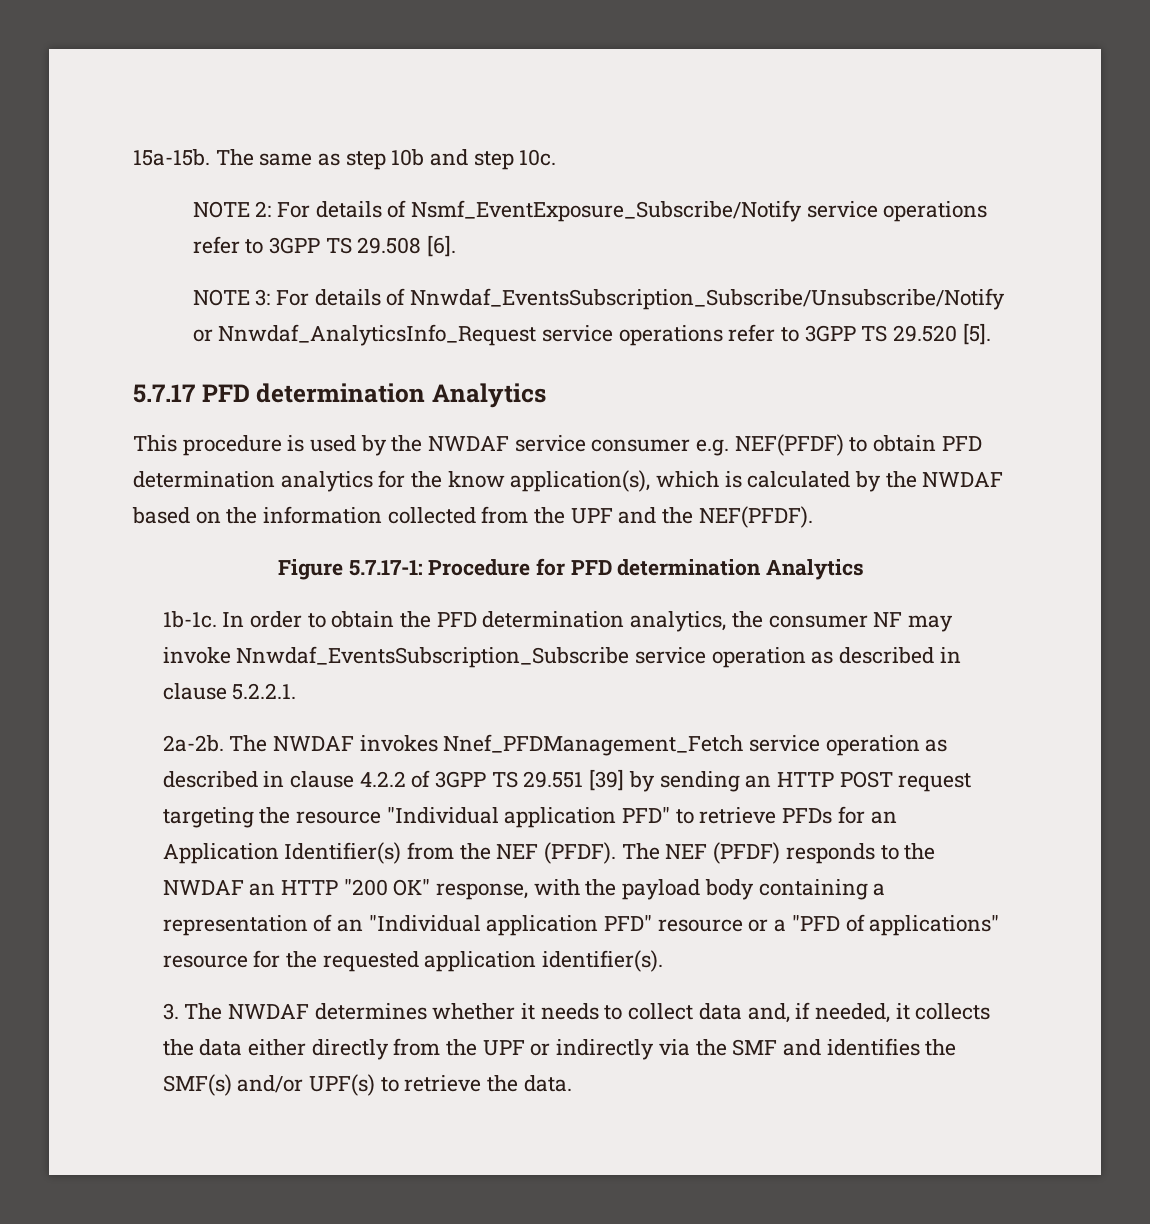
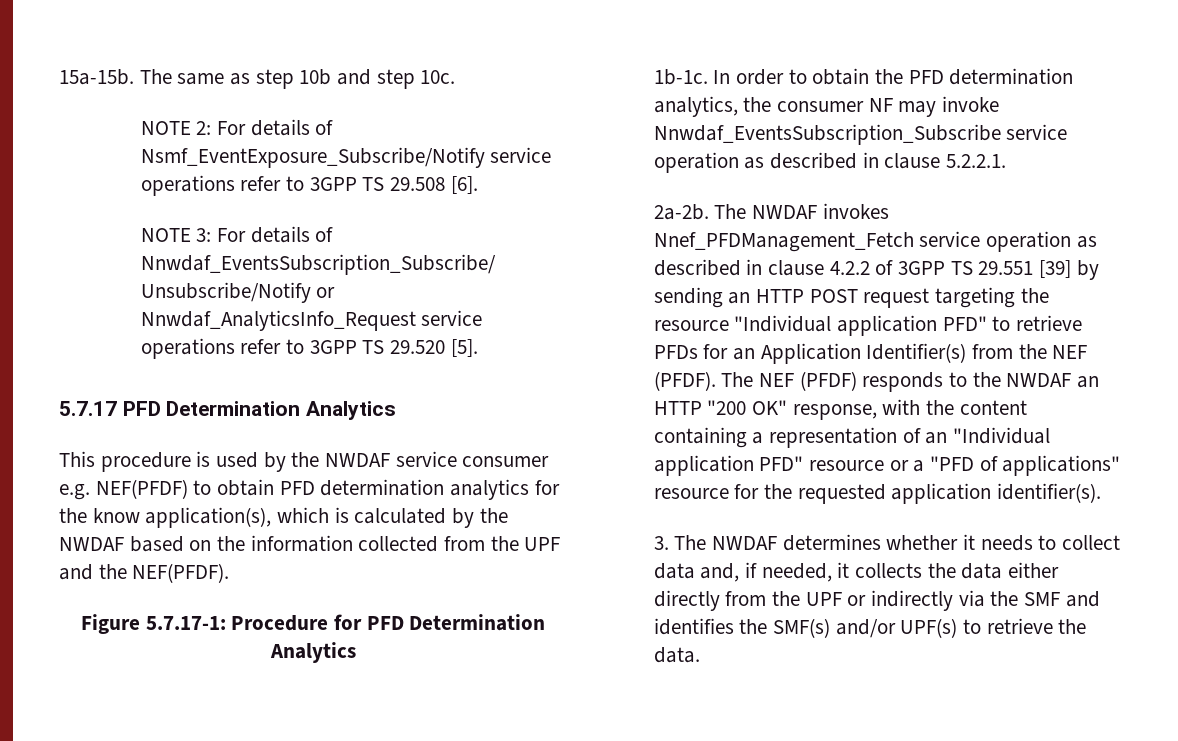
[256,383,426,403] determination -> [166,401,301,416] Determination
[617,559,762,576] determination -> [409,614,546,631] Determination
[622,879,754,900] payload body -> [959,400,1027,415] content

